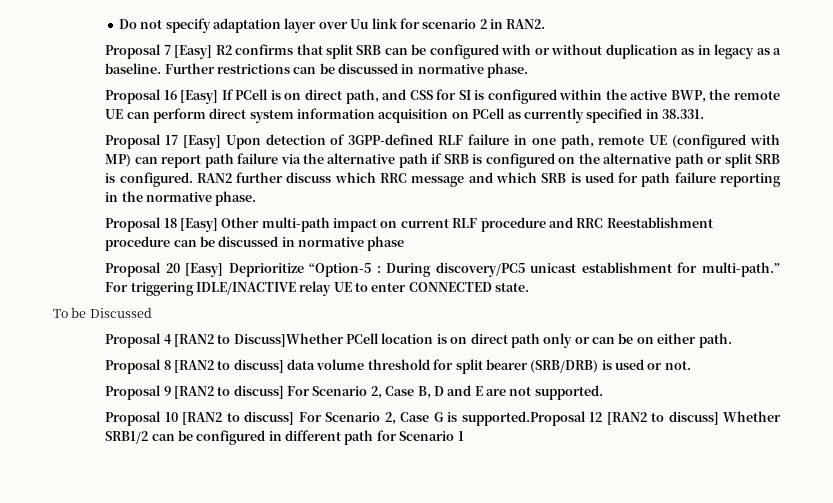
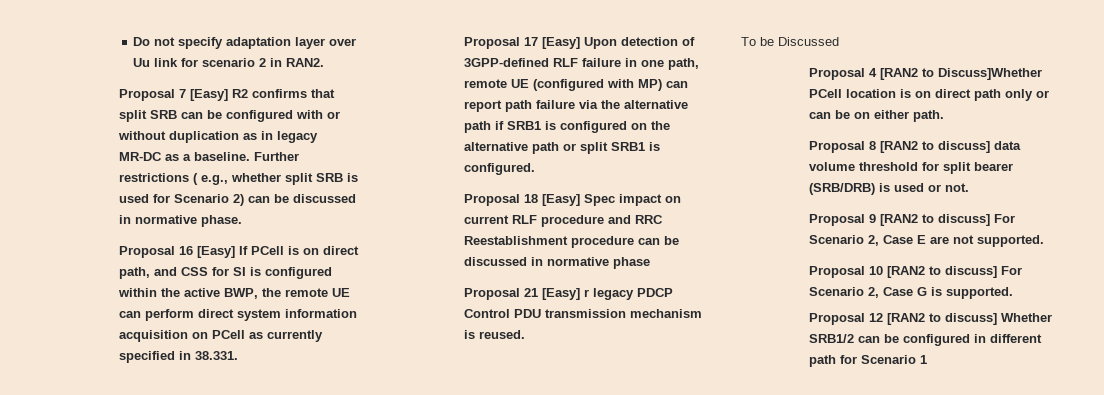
(755, 51) none -> [119,152,163,161] MR-DC
(290, 69) none -> [193,173,359,185] [119,194,245,206] ( e.g., whether split SRB is used for Scenario 2)
[443,154,469,164] SRB -> [507,121,542,130] SRB1
[754,154,780,164] SRB -> [611,142,646,151] SRB1
[196,172,781,187] [105,191,257,206] RAN2 further discuss which RRC message and which SRB is used for path failure reporting in the normative phase. -> (536, 169) none
[221,217,330,232] Other multi-path -> [584,194,616,206] Spec
[165,262,780,277] [105,281,530,296] 20 [Easy] Deprioritize “Option-5 : During discovery/PC5 unicast establishment for multi-path.” For triggering IDLE/INACTIVE relay UE to enter CONNECTED state. -> [524,288,674,300] [464,309,703,318] [464,330,526,339] 21 [Easy] r legacy PDCP Control PDU transmission mechanism is reused.
[417,385,472,399] B, D and -> (914, 239) none
[461,411,586,426] supported.Proposal -> [946,287,1014,299] [809,313,866,325] supported. // Proposal

